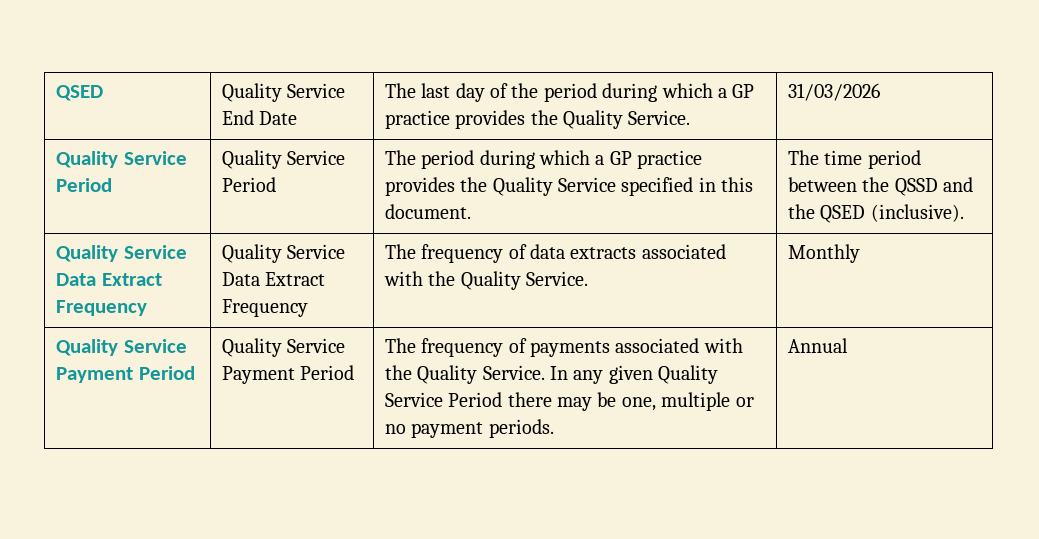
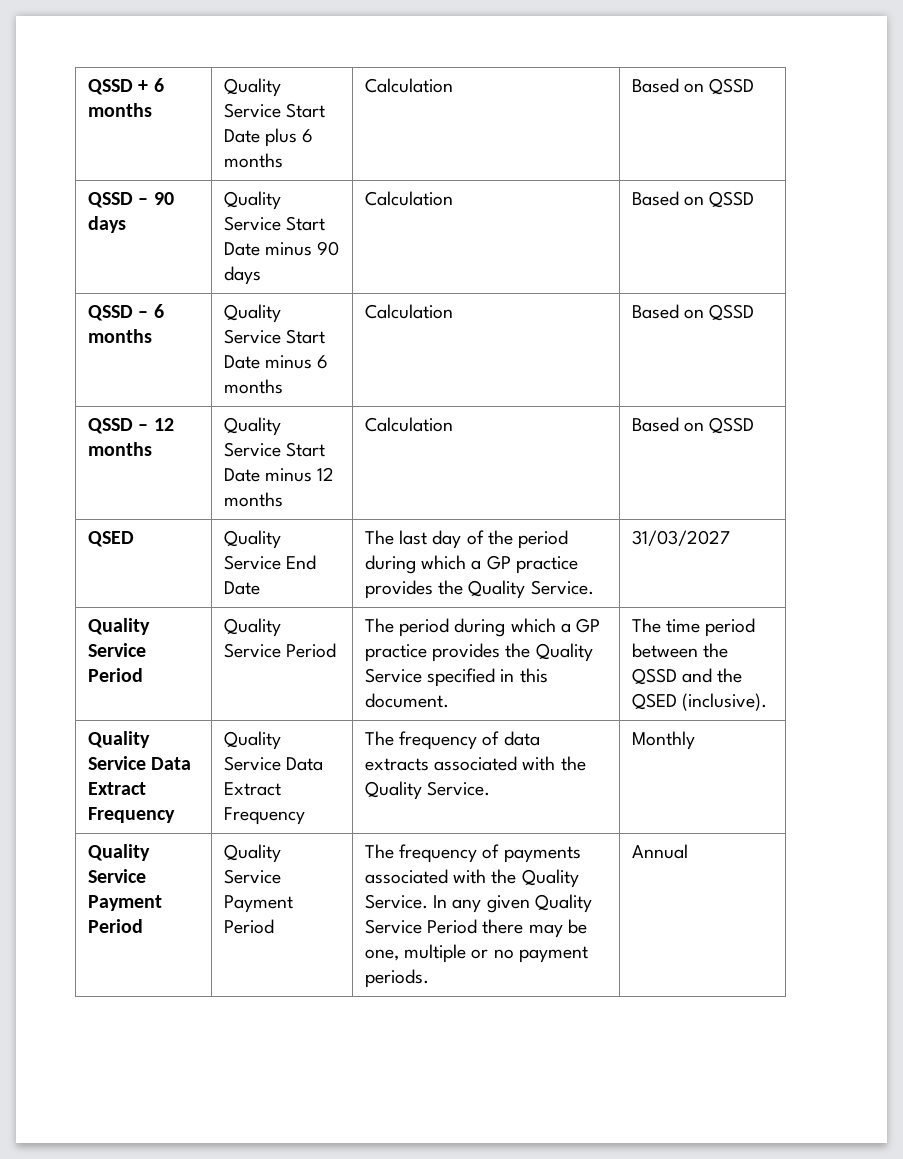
(55, 93) none -> [87,78,164,95] [87,103,152,117] [223,78,281,97] [223,103,326,118] [223,128,314,147] [223,153,283,168] [364,78,453,93] [631,78,755,95] [87,192,174,208] [87,216,126,233] [223,191,281,210] [223,216,326,231] [223,241,340,256] [223,266,261,285] [364,191,453,206] [631,191,755,208] [87,304,164,321] [87,329,152,343] [223,304,281,323] [223,329,326,344] [223,355,329,369] [223,379,283,394] [364,304,453,319] [631,304,755,321] [87,418,174,434] [87,442,152,456] [223,417,281,436] [223,442,326,457] [223,467,335,482] [223,492,283,507] [364,417,453,432] [631,417,755,434] QSSD + 6 months | Quality Service Start Date plus 6 months | Calculation | Based on QSSD // QSSD – 90 days | Quality Service Start Date minus 90 days | Calculation | Based on QSSD // QSSD – 6 months | Quality Service Start Date minus 6 months | Calculation | Based on QSSD // QSSD – 12 months | Quality Service Start Date minus 12 months | Calculation | Based on QSSD //
[787,83,880,101] 31/03/2026 -> [631,530,730,546] 31/03/2027

